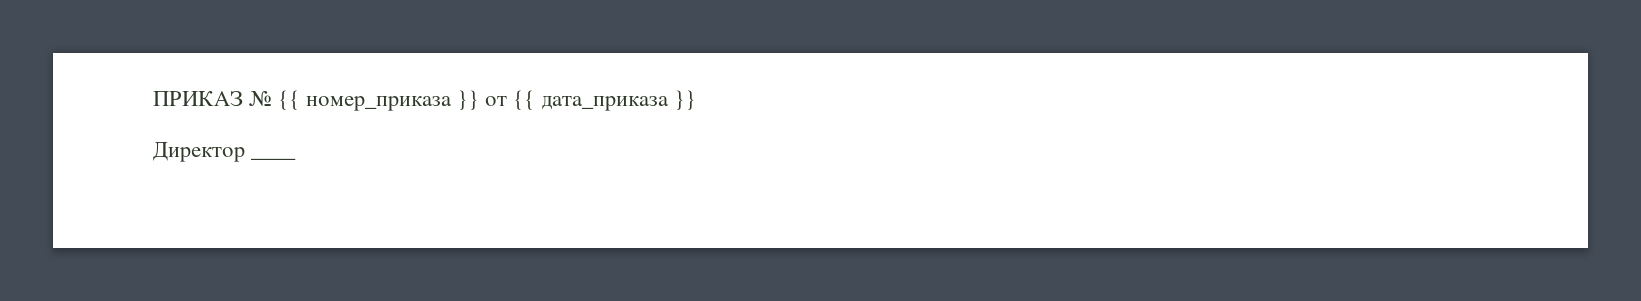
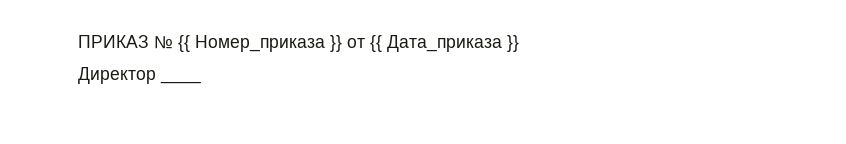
[306,96,453,111] номер_приказа -> [195,35,325,52] Номер_приказа
[541,96,669,111] дата_приказа -> [387,35,502,52] Дата_приказа

